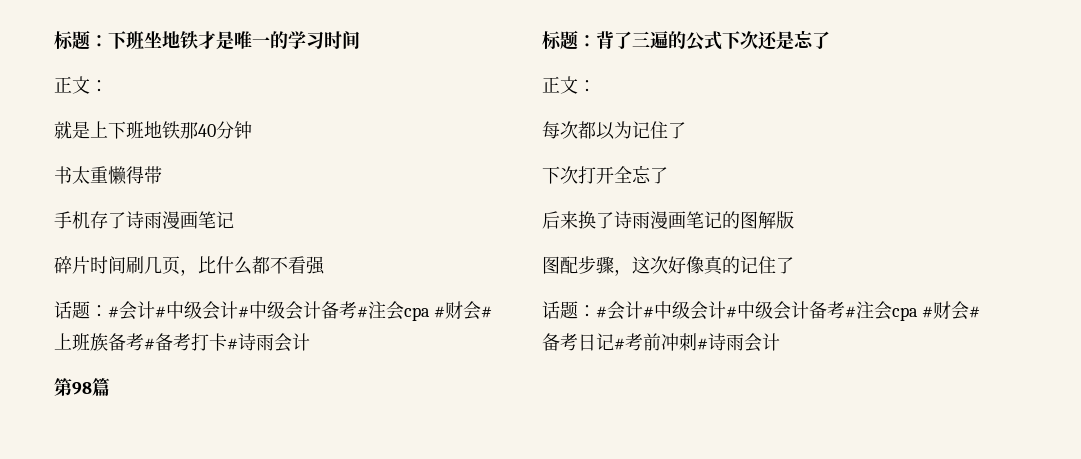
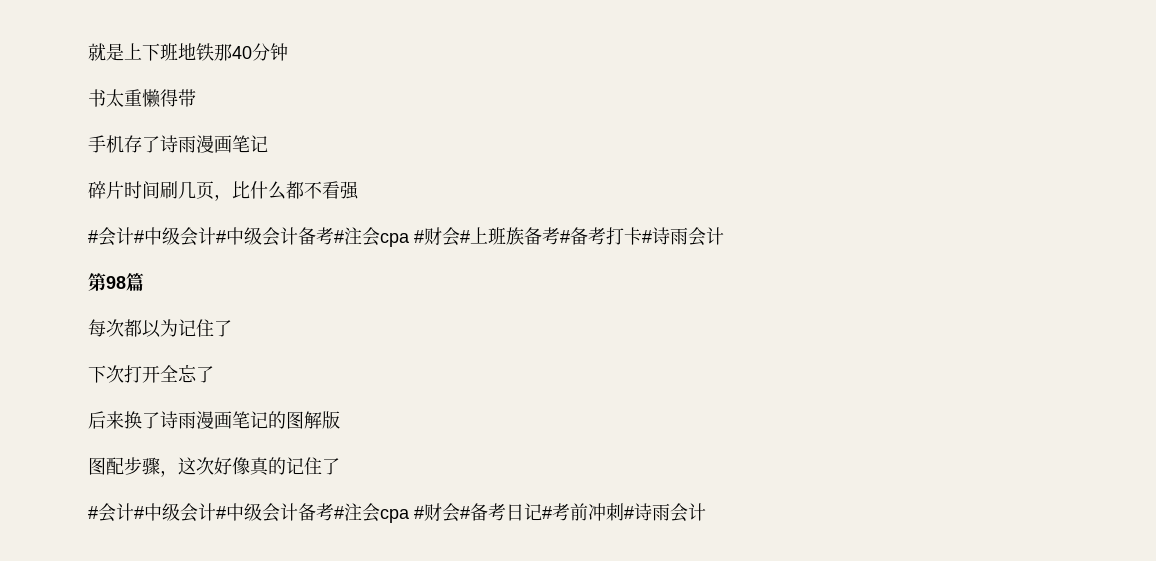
[54,30,360,50] [54,76,108,94] 标题：下班坐地铁才是唯一的学习时间 // 正文： // -> (88, 52) none
[54,301,108,319] 话题： -> (359, 190) none
[542,30,830,51] [542,76,596,94] // 标题：背了三遍的公式下次还是忘了 // 正文： -> (144, 282) none
[542,301,596,319] 话题： -> (340, 466) none

